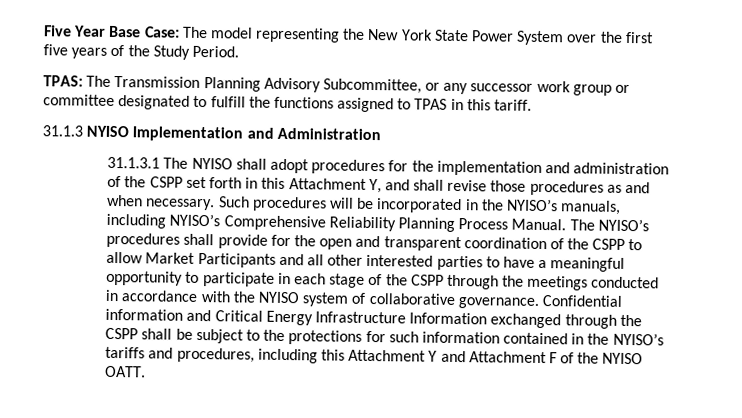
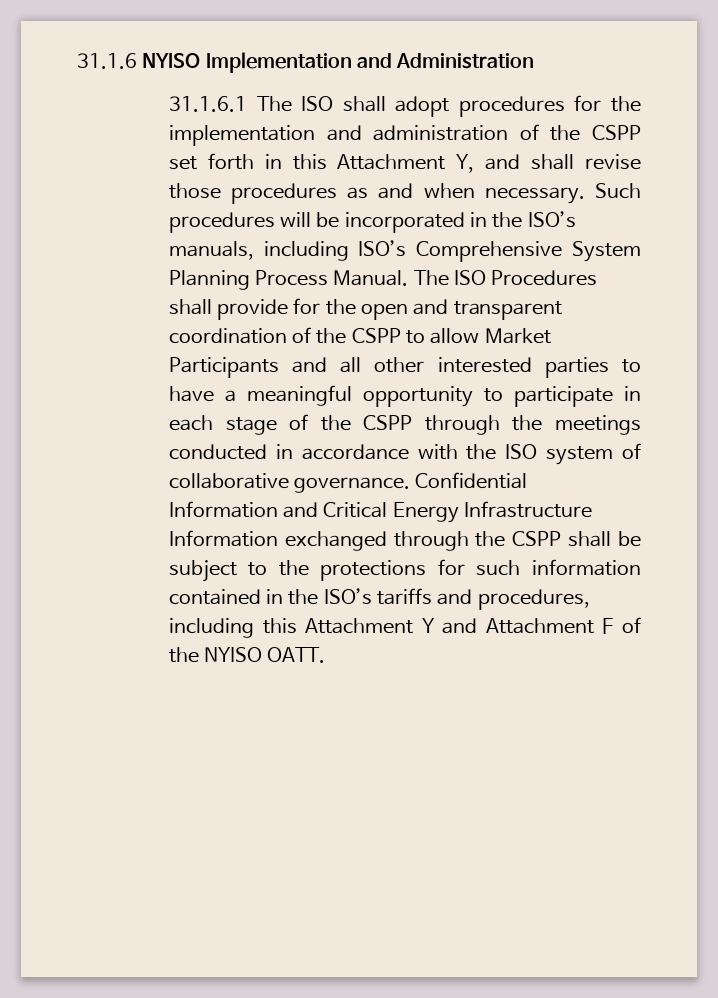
[43,25,654,46] [43,44,239,60] [43,75,631,96] [43,94,533,113] [42,125,83,137] Five Year Base Case: The model representing the New York State Power System over the first five years of the Study Period. // TPAS: The Transmission Planning Advisory Subcommittee, or any successor work group or committee designated to fulfill the functions assigned to TPAS in this tariff. // 31.1.3 -> [77,53,137,69] 31.1.6
[107,156,233,170] 31.1.3.1 The NYISO -> [168,96,334,112] 31.1.6.1 The ISO
[505,198,558,212] NYISO’s -> [527,211,576,228] ISO’s
[169,213,396,232] NYISO’s Comprehensive Reliability -> [358,240,641,262] ISO’s Comprehensive System
[597,218,649,232] [106,232,181,248] NYISO’s procedures -> [453,270,598,286] ISO Procedures
[257,291,300,304] NYISO -> [505,444,538,459] ISO
[105,308,184,321] information -> [168,501,278,518] Information
[612,332,664,346] NYISO’s -> [323,588,372,605] ISO’s

